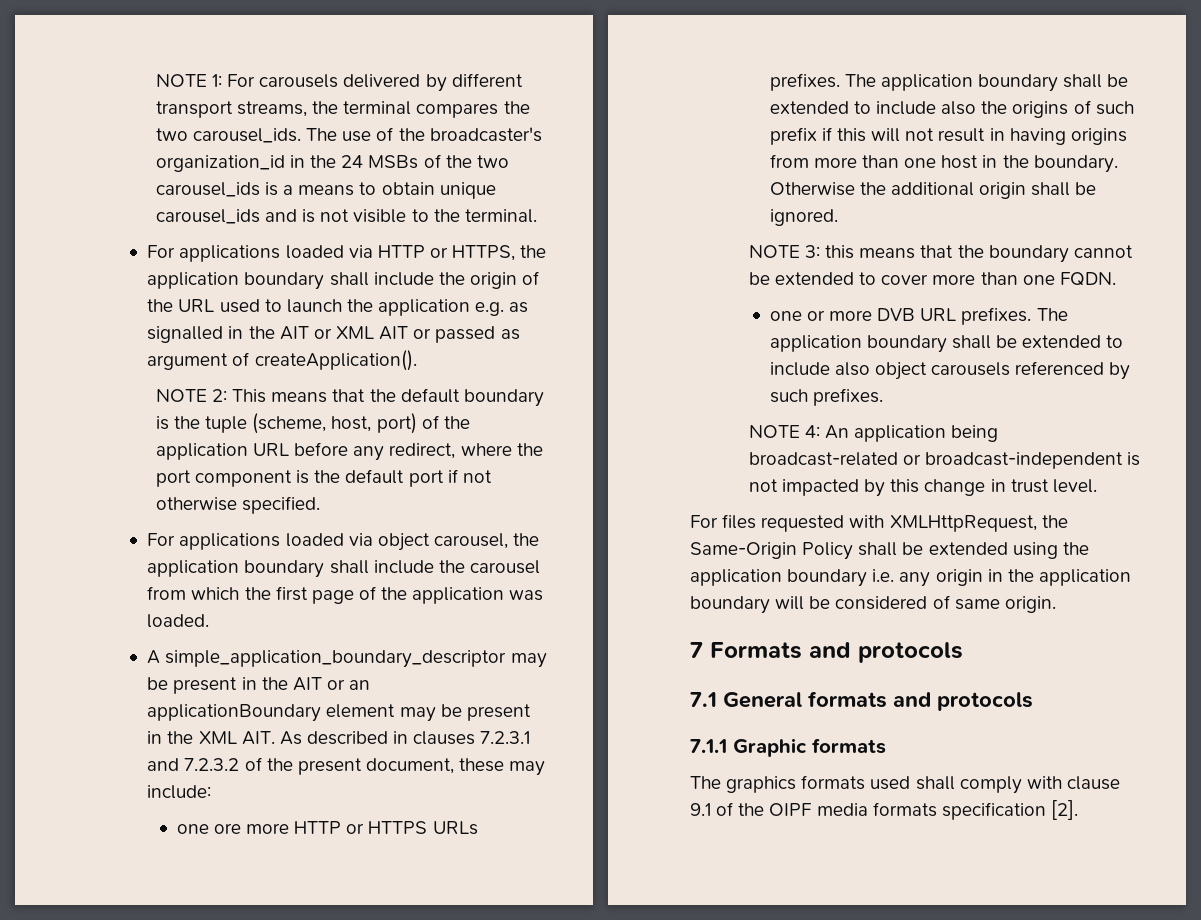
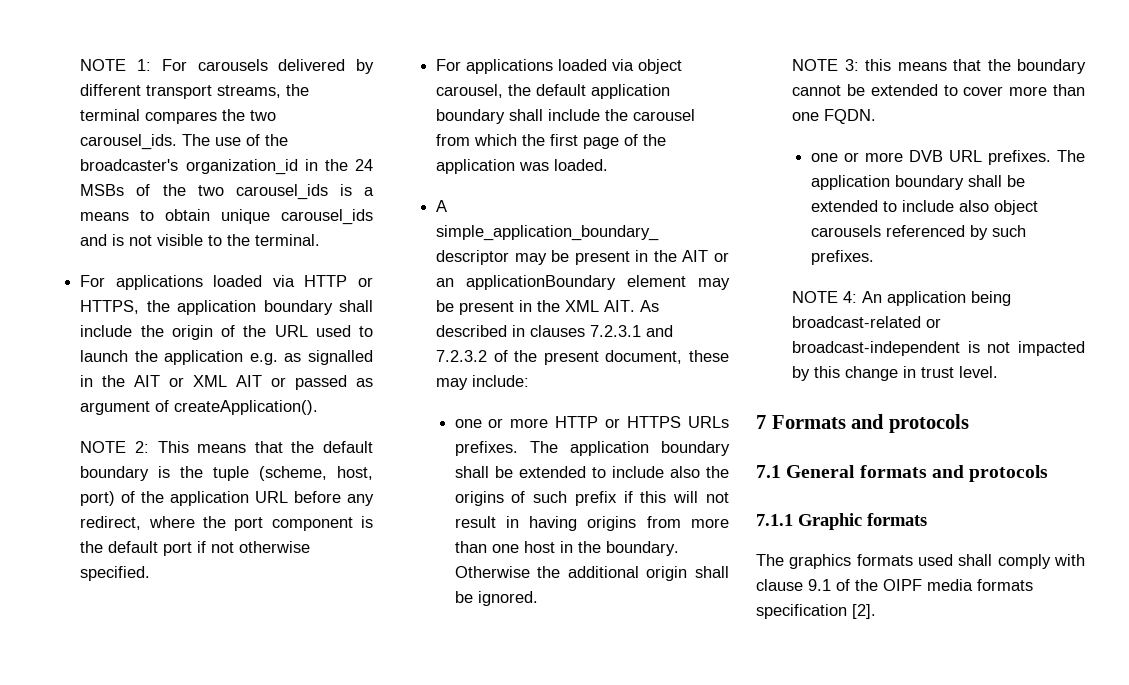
(540, 539) none -> [536,84,587,96] default
[213,823,241,834] ore -> [488,418,504,428] or
[690,514,1068,532] [690,542,1089,560] [690,569,1131,587] [690,595,1056,614] // For files requested with XMLHttpRequest, the Same-Origin Policy shall be extended using the application boundary i.e. any origin in the application boundary will be considered of same origin. -> (999, 372) none

